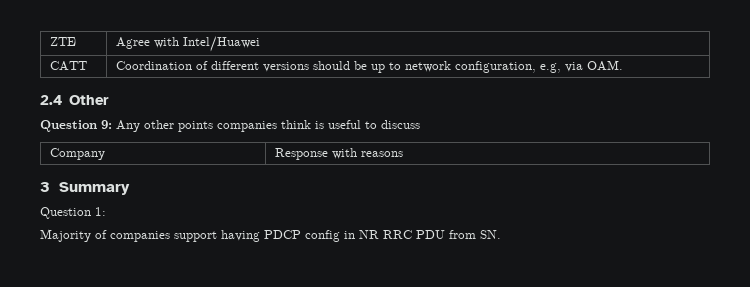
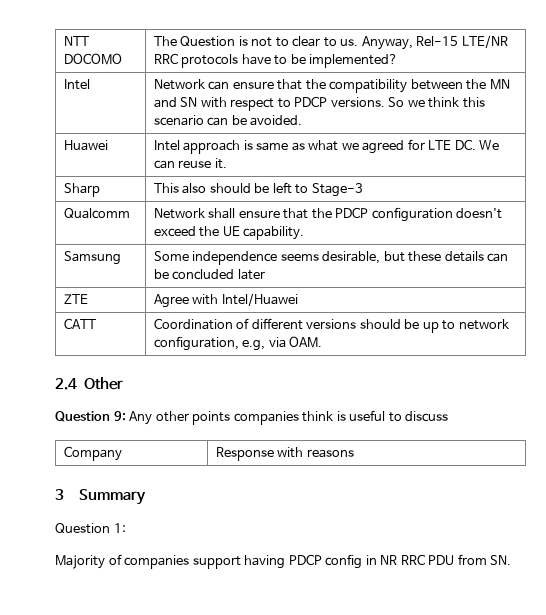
(50, 41) none -> [63,36,89,46] [63,53,122,65] [153,35,508,50] [153,53,399,68] [63,79,90,90] [153,79,510,93] [153,96,485,111] [153,115,303,126] [63,140,108,151] [153,139,500,154] [153,158,227,169] [63,183,100,197] [153,182,363,197] [63,208,130,219] [153,207,503,222] [153,226,305,240] [63,251,121,265] [153,251,509,265] [153,269,265,280] NTT DOCOMO | The Question is not to clear to us. Anyway, Rel-15 LTE/NR RRC protocols have to be implemented? // Intel | Network can ensure that the compatibility between the MN and SN with respect to PDCP versions. So we think this scenario can be avoided. // Huawei | Intel approach is same as what we agreed for LTE DC. We can reuse it. // Sharp | This also should be left to Stage-3 // Qualcomm | Network shall ensure that the PDCP configuration doesn't exceed the UE capability. // Samsung | Some independence seems desirable, but these details can be concluded later //

